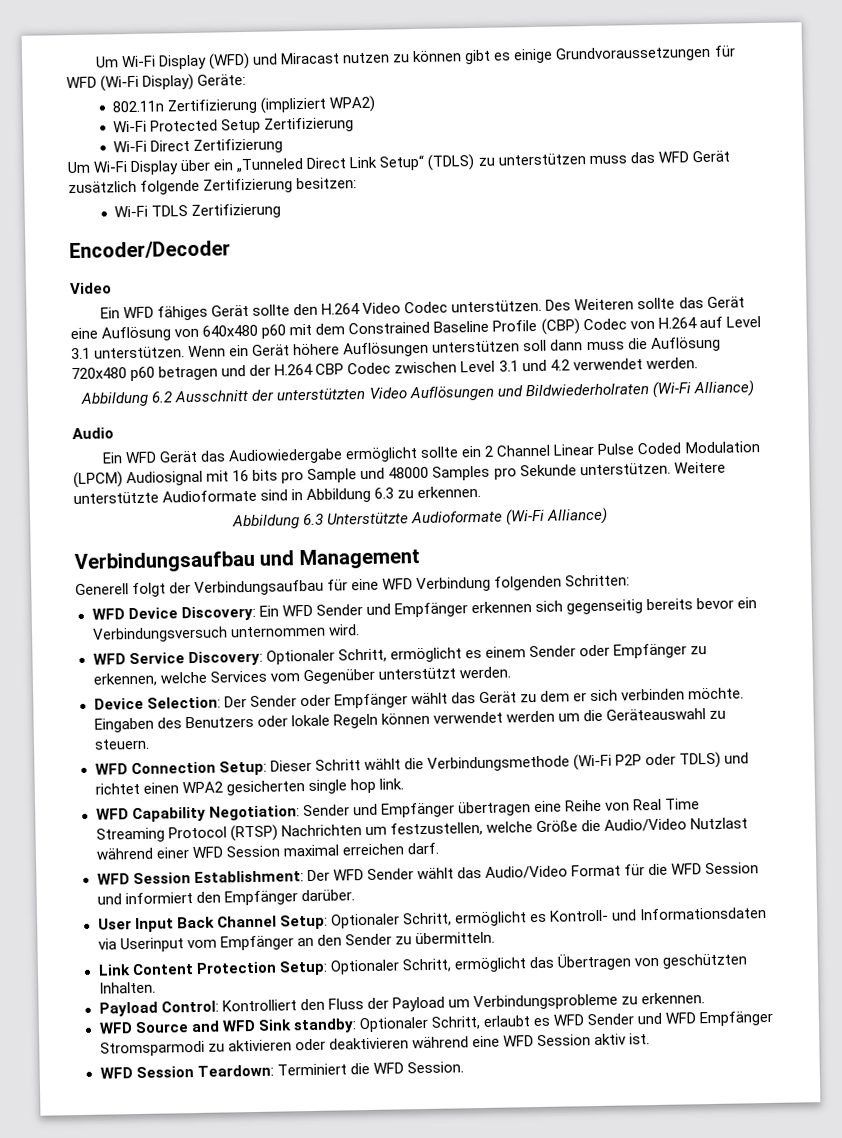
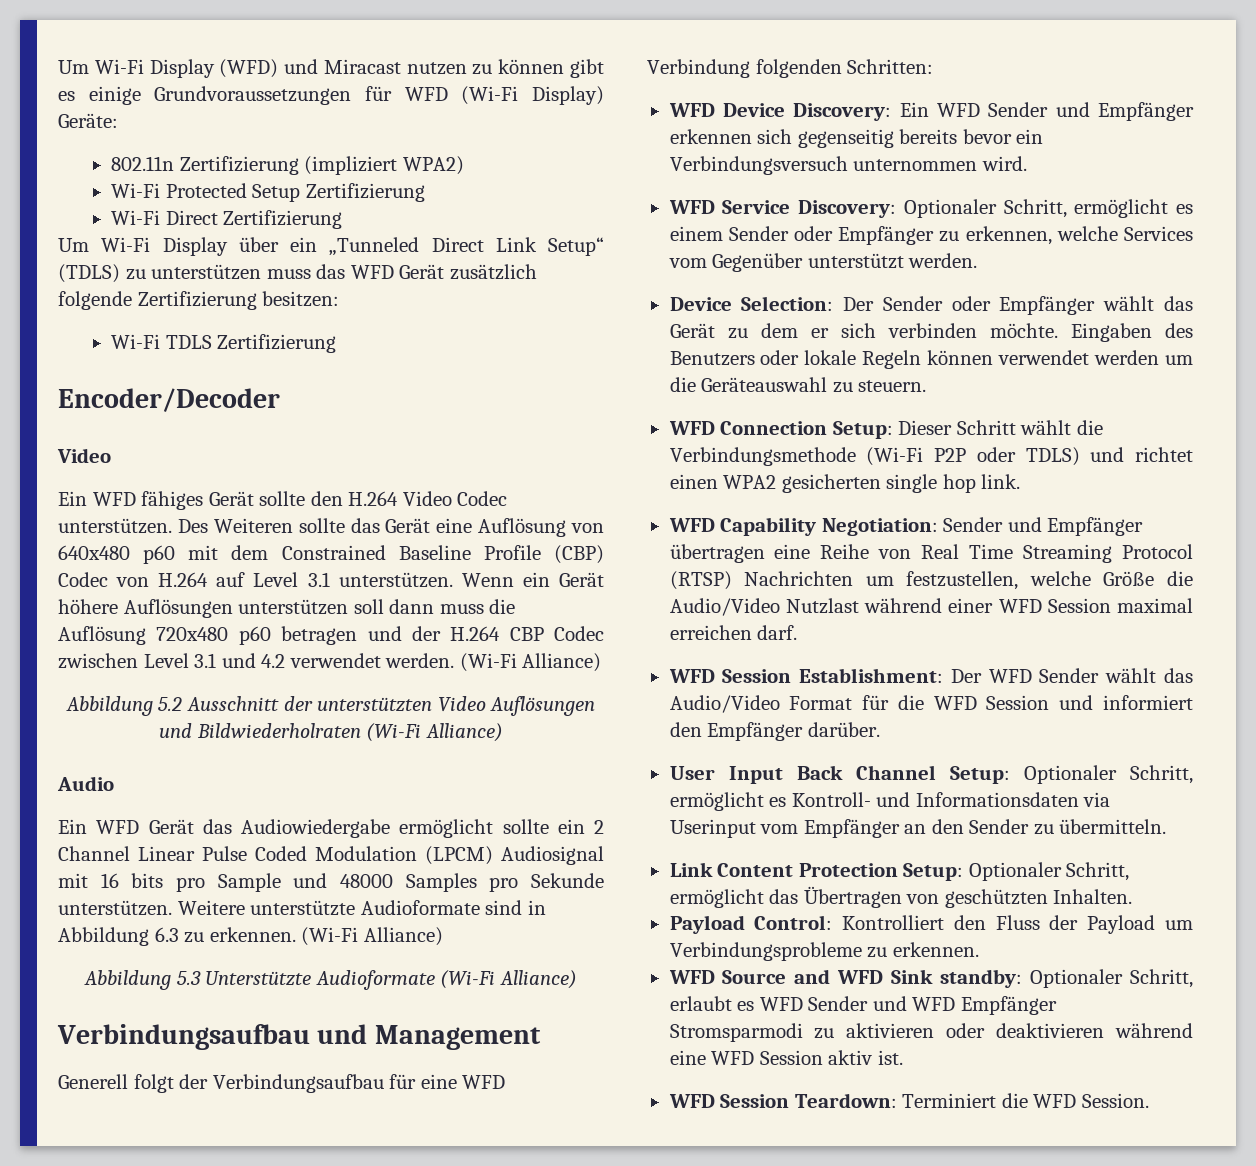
[80,391,174,407] // Abbildung 6.2 -> [459,653,602,672] [65,696,183,716] (Wi-Fi Alliance) // Abbildung 5.2
[231,513,324,530] // Abbildung 6.3 -> [301,927,443,946] [84,970,201,990] (Wi-Fi Alliance) // Abbildung 5.3

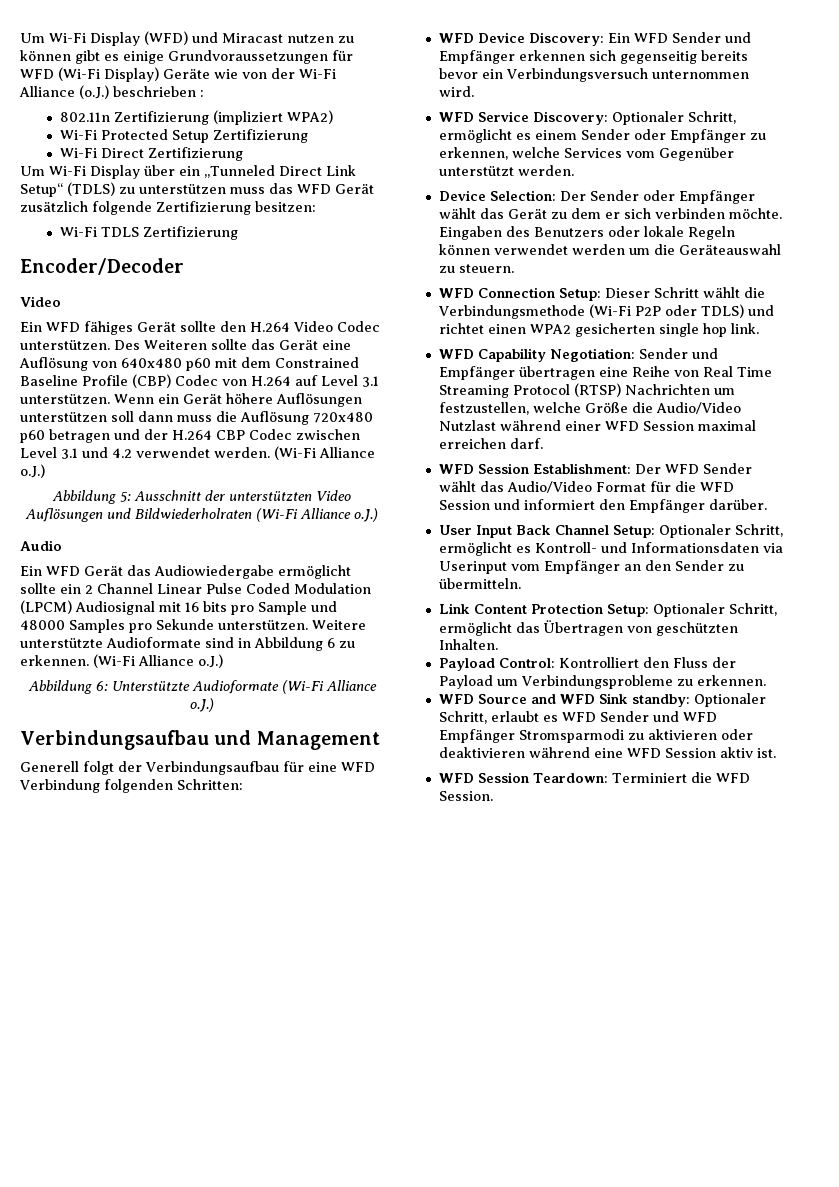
[58,113,118,128] Geräte: -> [163,68,336,79] [19,85,204,99] Geräte wie von der Wi-Fi Alliance (o.J.) beschrieben :
[522,653,602,672] [65,696,183,716] Alliance) // Abbildung 5.2 -> [319,447,375,458] [20,464,45,478] [52,490,131,504] Alliance o.J.) // Abbildung 5:
[425,723,503,742] Alliance) -> [300,508,378,522] Alliance o.J.)
[154,927,179,942] 6.3 -> [327,638,335,648] 6
[363,927,443,946] [84,970,201,990] Alliance) // Abbildung 5.3 -> [138,654,223,668] [27,680,108,694] Alliance o.J.) // Abbildung 6:
[499,970,577,989] Alliance) -> [325,680,377,691] [190,698,214,712] Alliance o.J.)

